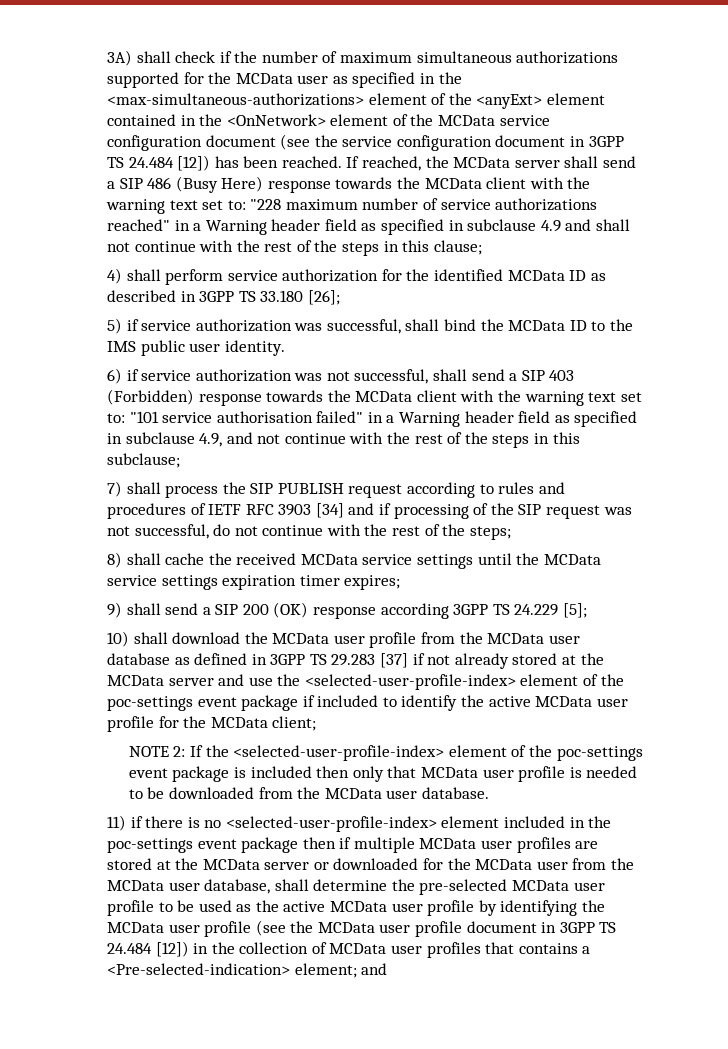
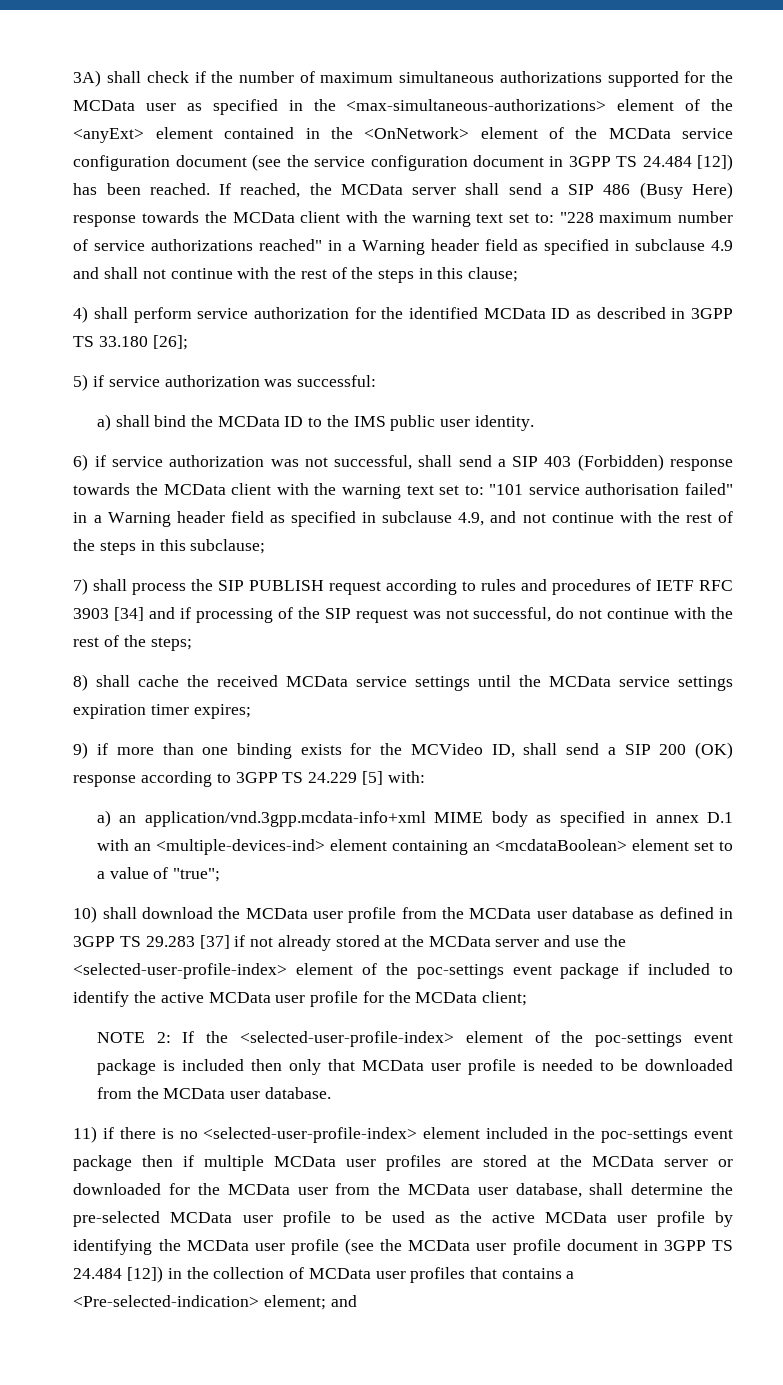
[326,319,401,334] successful, -> [297,375,377,387] [96,414,111,431] successful: // a)
(122, 610) none -> [97,743,515,759] if more than one binding exists for the MCVideo ID,
(449, 611) none -> [216,773,231,783] to
[563,603,588,618] [5]; -> [361,771,425,785] [96,810,734,827] [96,839,733,855] [96,867,221,882] [5] with: // a) an application/vnd.3gpp.mcdata-info+xml MIME body as specified in annex D.1 with an <multiple-devices-ind> element containing an <mcdataBoolean> element set to a value of "true";

